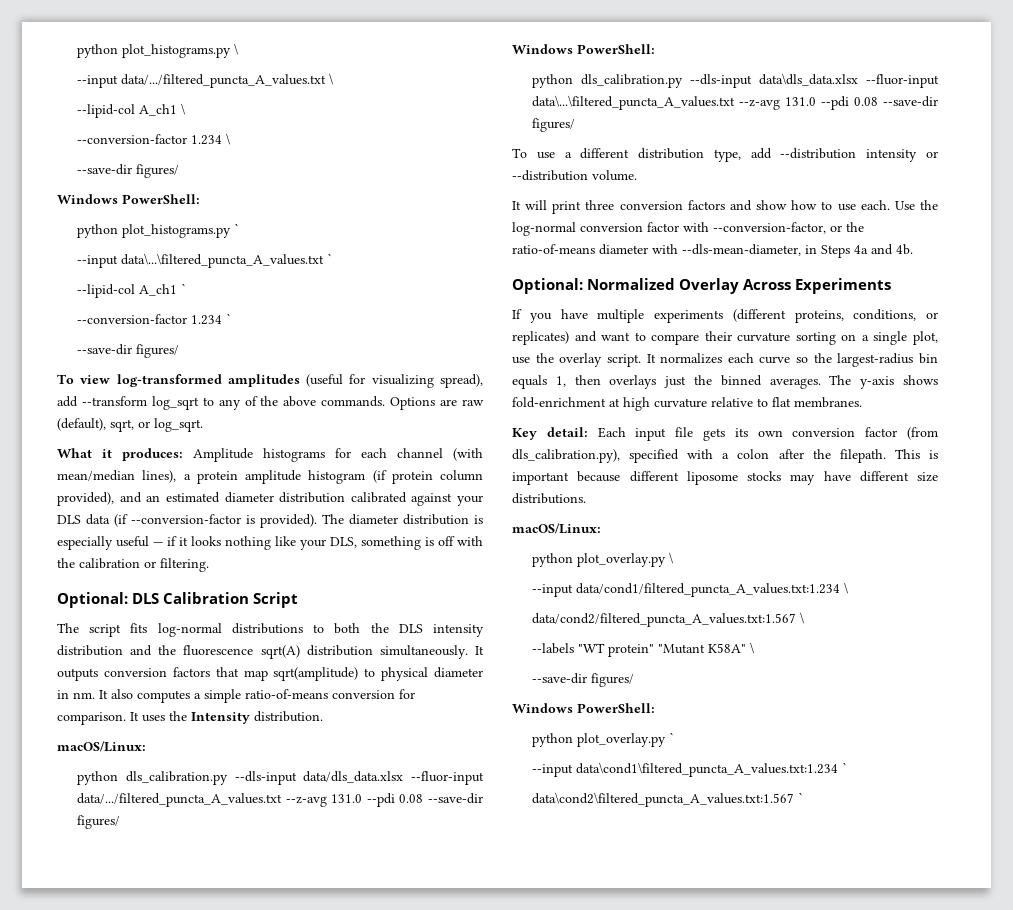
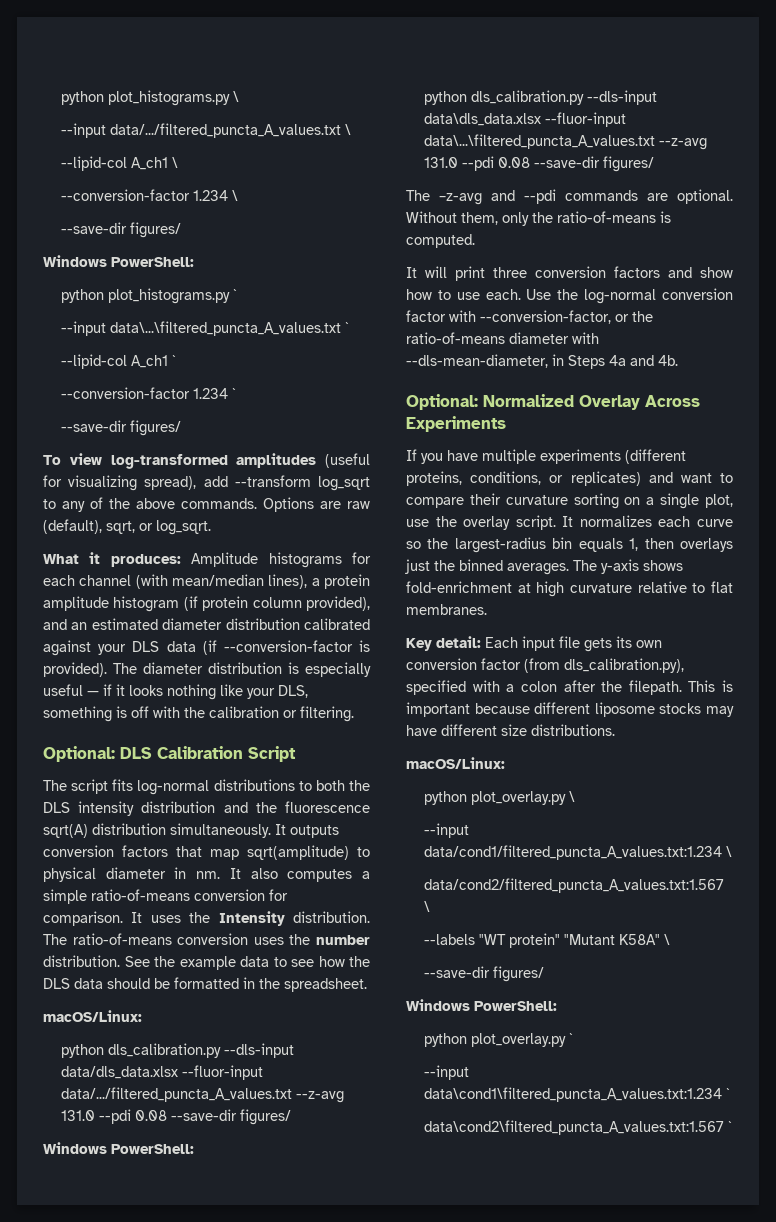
(323, 716) none -> [43,933,370,945] [43,955,370,970] [43,977,367,992] The ratio-of-means conversion uses the number distribution. See the example data to see how the DLS data should be formatted in the spreadsheet.
[512,148,938,162] [512,170,637,181] To use a different distribution type, add --distribution intensity or --distribution volume. -> [406,189,733,205] [406,211,671,226] [406,234,475,248] The –z-avg and --pdi commands are optional. Without them, only the ratio-of-means is computed.

